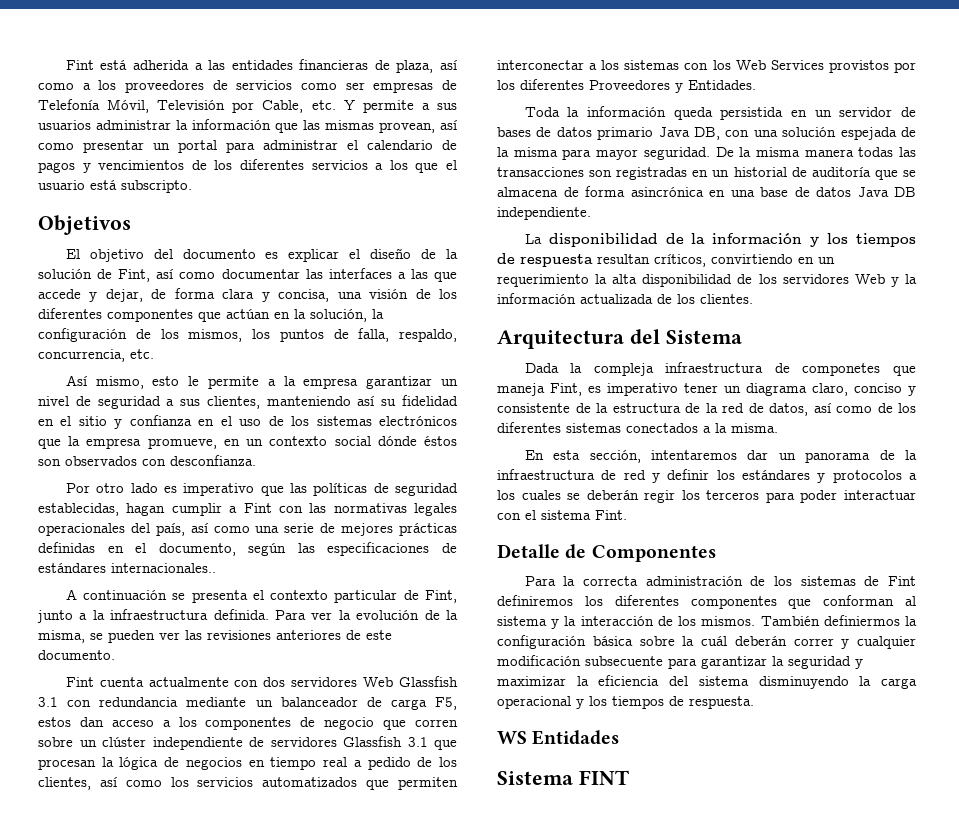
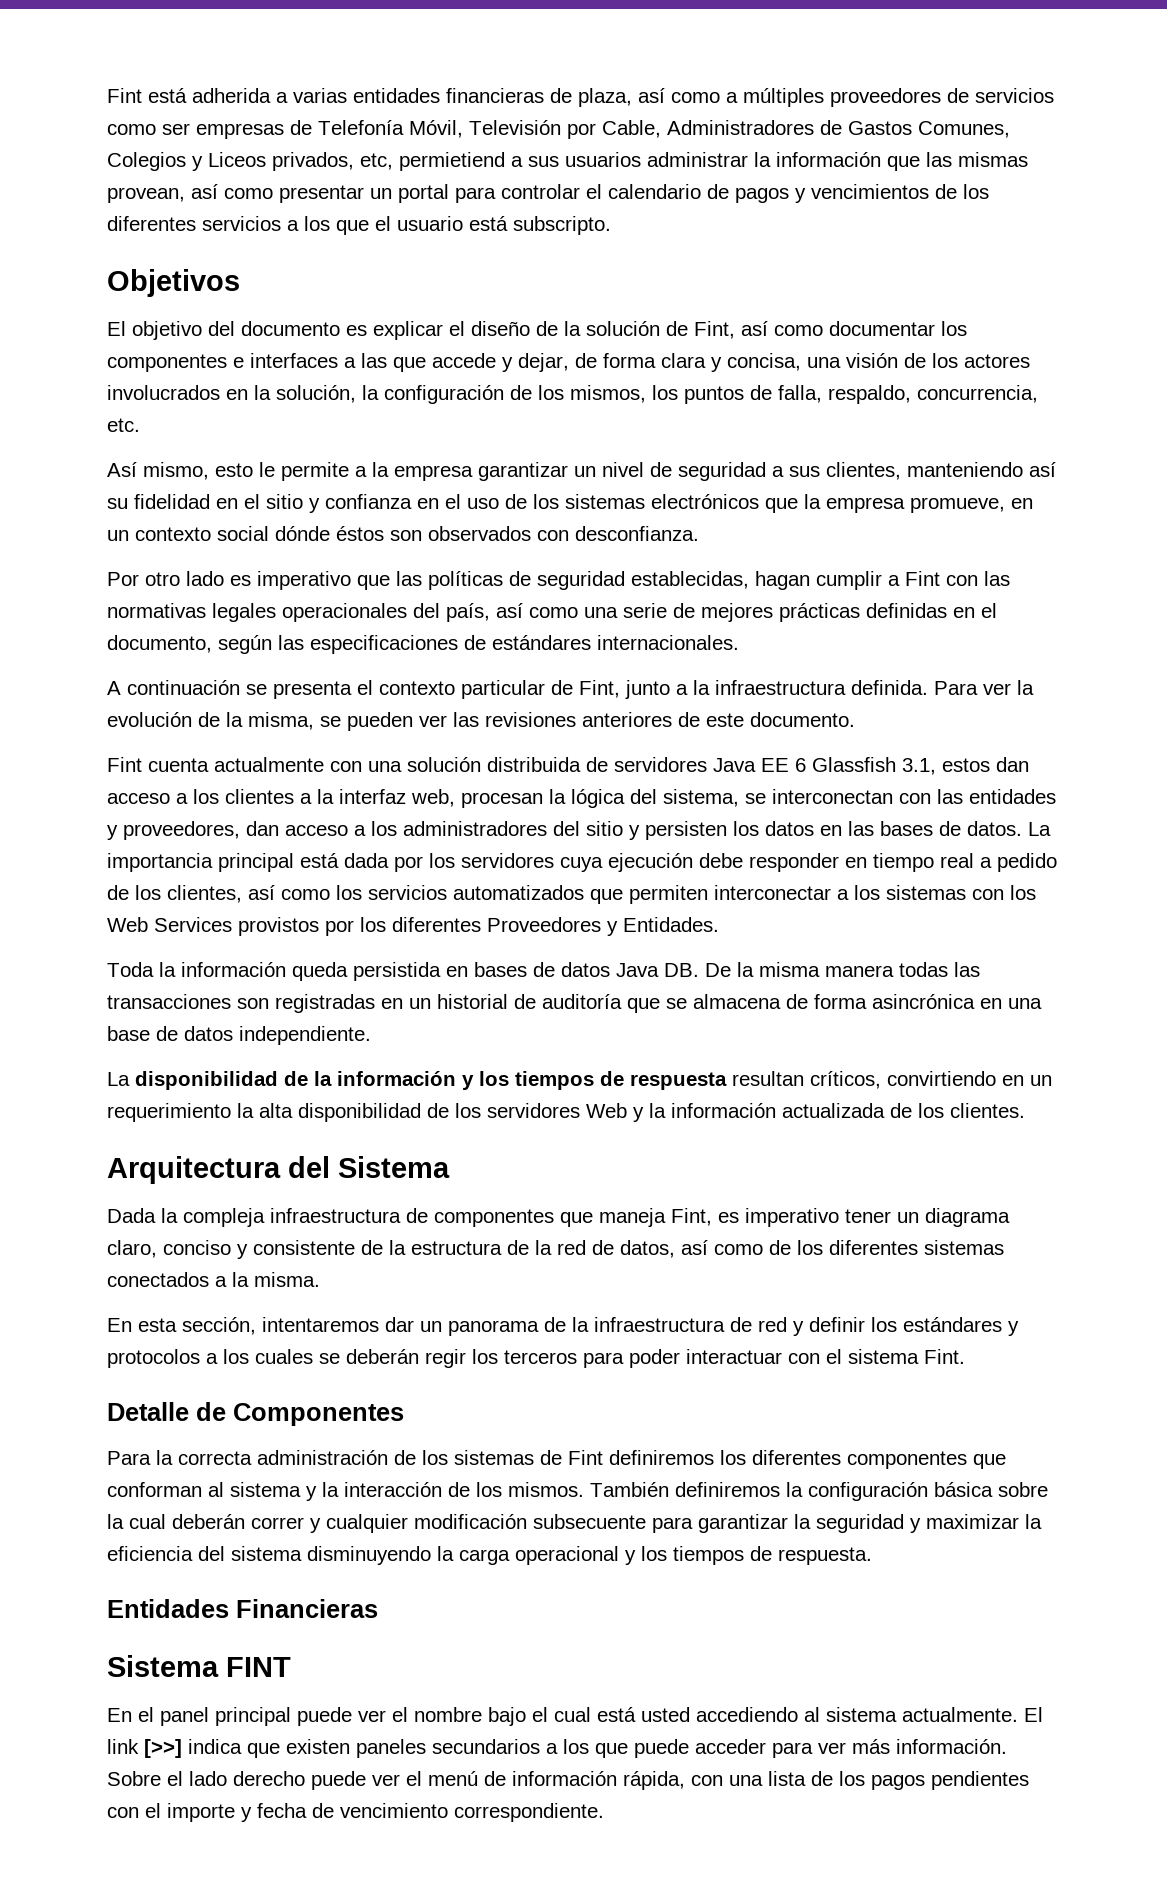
[208,60,226,70] las -> [293,88,347,103] varias
[98,80,117,90] los -> [743,88,824,107] múltiples
[311,100,414,113] etc. Y permite -> [667,120,1010,138] [107,152,505,171] Administradores de Gastos Comunes, Colegios y Liceos privados, etc, permietiend
[263,140,338,150] administrar -> [501,184,580,199] controlar
[305,269,323,279] las -> [941,321,967,336] [107,354,244,372] los componentes e
[38,308,270,322] diferentes componentes que actúan -> [964,354,1030,368] [107,385,220,400] actores involucrados
[111,563,216,573] internacionales.. -> [597,635,739,650] internacionales.
[263,676,458,687] [38,697,457,710] dos servidores Web Glassfish 3.1 con redundancia mediante un balanceador de carga F5, -> [368,757,936,775] una solución distribuida de servidores Java EE 6 Glassfish 3.1,
[205,717,459,730] [38,736,457,750] [38,757,242,770] componentes de negocio que corren sobre un clúster independiente de servidores Glassfish 3.1 que procesan la lógica de negocios -> [225,789,1056,808] [107,821,1051,840] [107,853,839,872] clientes a la interfaz web, procesan la lógica del sistema, se interconectan con las entidades y proveedores, dan acceso a los administradores del sitio y persisten los datos en las bases de datos. La importancia principal está dada por los servidores cuya ejecución debe responder
[814,107,916,117] [497,127,916,140] [497,147,710,160] un servidor de bases de datos primario Java DB, con una solución espejada de la misma para mayor seguridad. -> [474,962,699,977] bases de datos Java DB.
[857,187,916,197] Java DB -> (233, 1033) none
[802,363,881,376] componetes -> [434,1209,554,1227] componentes
[823,615,900,626] definiermos -> [675,1482,780,1497] definiremos
[701,636,727,646] cuál -> [129,1514,166,1529] cual
[497,731,527,744] WS -> (872, 1556) none
(620, 737) none -> [236,1599,378,1618] Financieras
(629, 777) none -> [107,1707,1043,1726] [107,1739,1007,1758] [107,1771,1029,1790] [107,1803,604,1822] // En el panel principal puede ver el nombre bajo el cual está usted accediendo al sistema actualmente. El link [>>] indica que existen paneles secundarios a los que puede acceder para ver más información. Sobre el lado derecho puede ver el menú de información rápida, con una lista de los pagos pendientes con el importe y fecha de vencimiento correspondiente.

